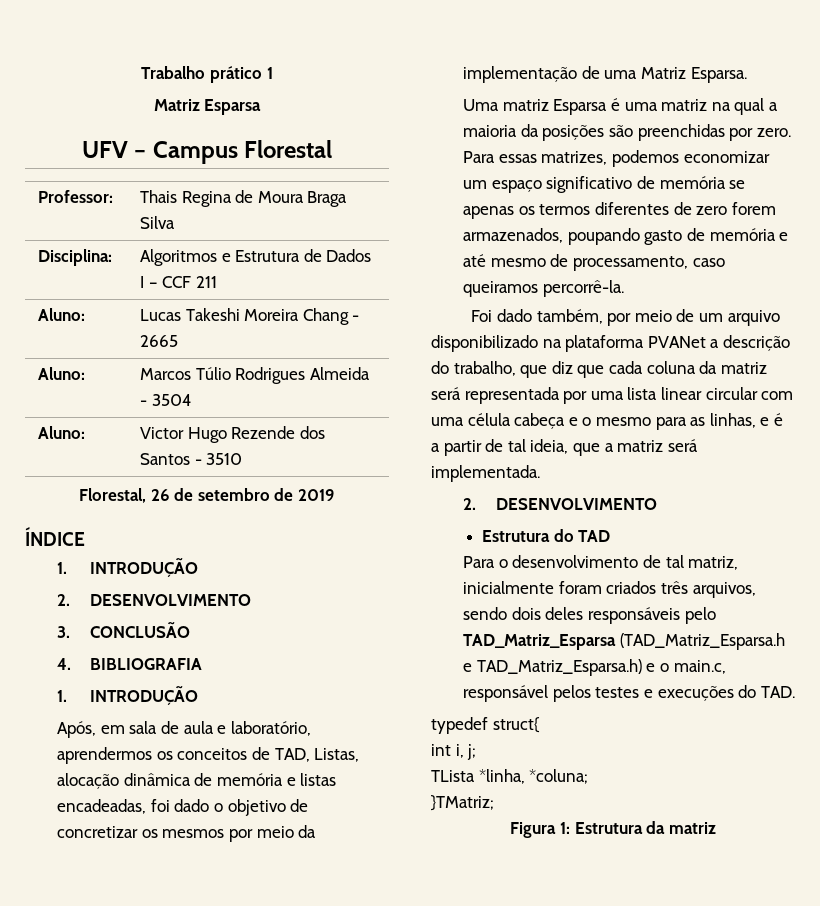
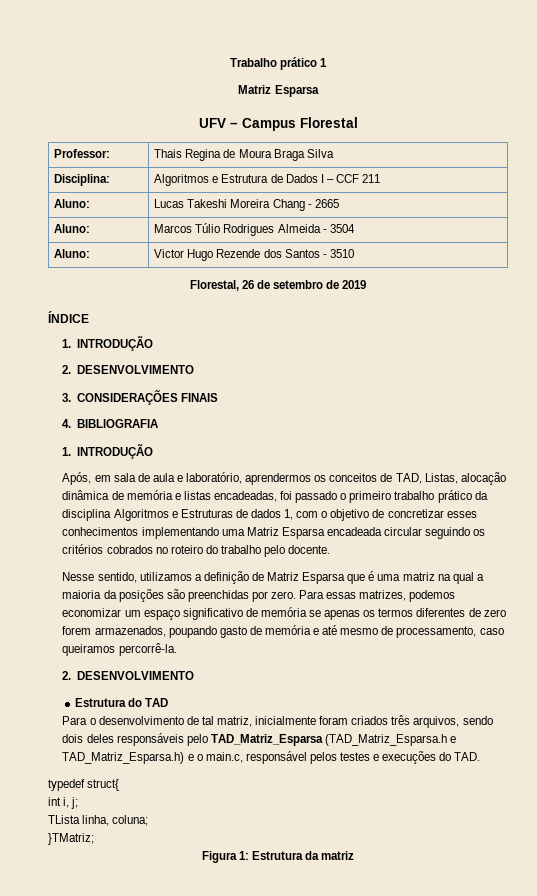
[89,622,190,638] CONCLUSÃO -> [77,390,219,405] CONSIDERAÇÕES FINAIS
[174,799,309,816] [57,825,317,842] [463,66,747,83] [463,99,608,115] dado o objetivo de concretizar os mesmos por meio da implementação de uma Matriz Esparsa. // Uma matriz Esparsa -> [295,490,488,503] [62,509,477,521] [62,527,486,539] [62,544,331,557] [62,571,366,584] passado o primeiro trabalho prático da disciplina Algoritmos e Estruturas de dados 1, com o objetivo de concretizar esses conhecimentos implementando uma Matriz Esparsa encadeada circular seguindo os critérios cobrados no roteiro do trabalho pelo docente. // Nesse sentido, utilizamos a definição de Matriz Esparsa que
[470,309,780,326] [431,335,790,352] [431,361,767,378] [431,387,794,404] [431,413,783,430] [431,439,698,456] [431,465,540,482] // Foi dado também, por meio de um arquivo disponibilizado na plataforma PVANet a descrição do trabalho, que diz que cada coluna da matriz será representada por uma lista linear circular com uma célula cabeça e o mesmo para as linhas, e é a partir de tal ideia, que a matriz será implementada. -> (177, 649) none
[478,769,589,784] *linha, *coluna; -> [82,815,149,826] linha, coluna;

